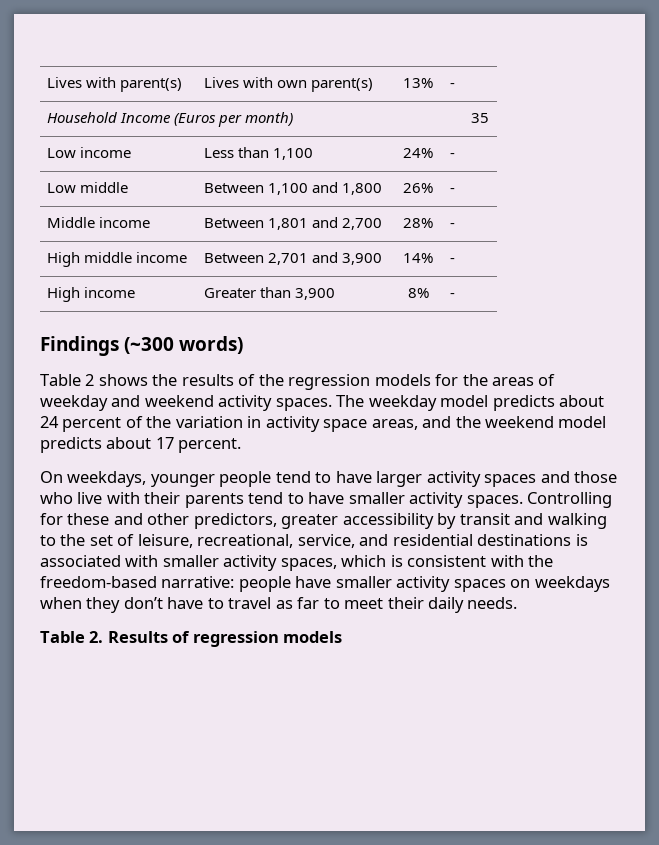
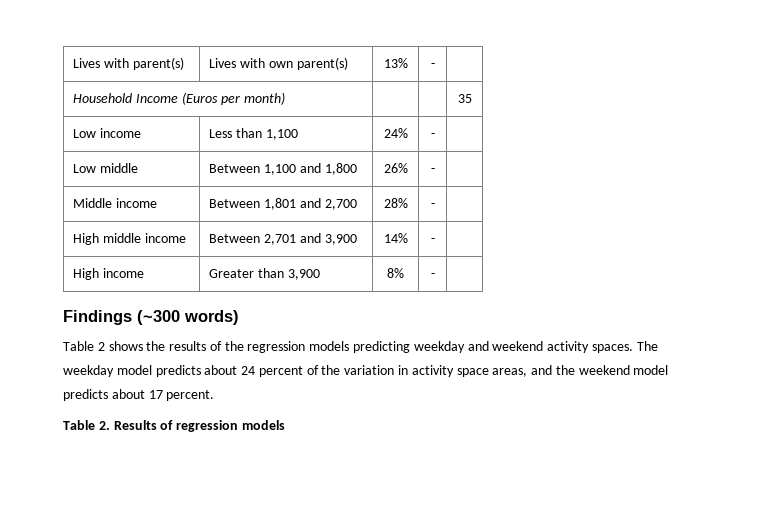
[435,374,556,386] for the areas of -> [353,341,411,353] predicting
[40,471,618,487] [40,492,613,508] [40,513,607,529] [40,534,588,548] [40,555,554,571] [40,576,610,592] [40,597,518,613] // On weekdays, younger people tend to have larger activity spaces and those who live with their parents tend to have smaller activity spaces. Controlling for these and other predictors, greater accessibility by transit and walking to the set of leisure, recreational, service, and residential destinations is associated with smaller activity spaces, which is consistent with the freedom-based narrative: people have smaller activity spaces on weekdays when they don’t have to travel as far to meet their daily needs. -> (215, 395) none

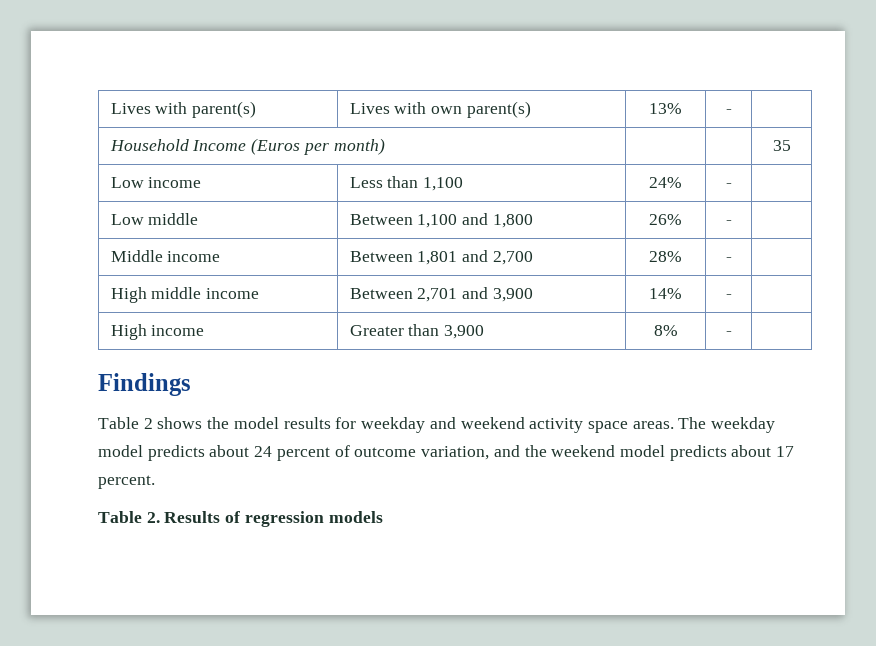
[137,310,239,325] (~300 words) -> (191, 384) none
[169,341,411,353] results of the regression models predicting -> [233,417,357,429] model results for
[591,344,633,353] spaces. -> [587,421,674,433] space areas.
[321,365,528,377] the variation in activity space areas, -> [354,446,490,460] outcome variation,

